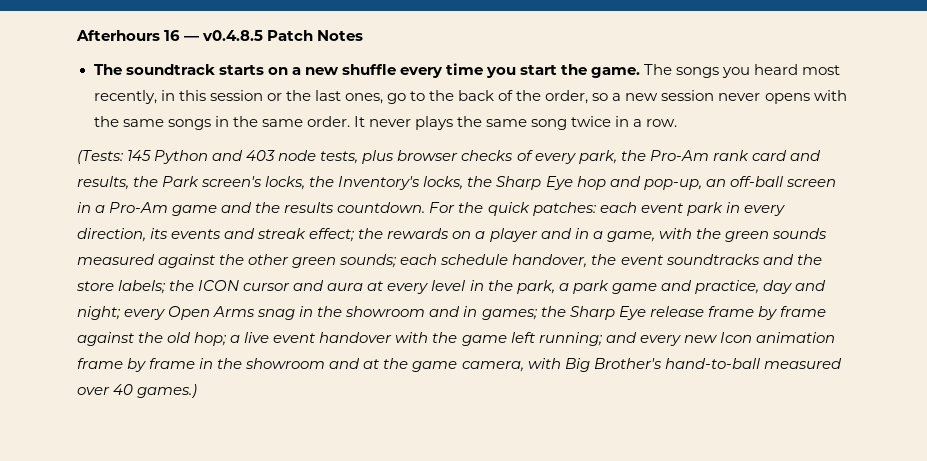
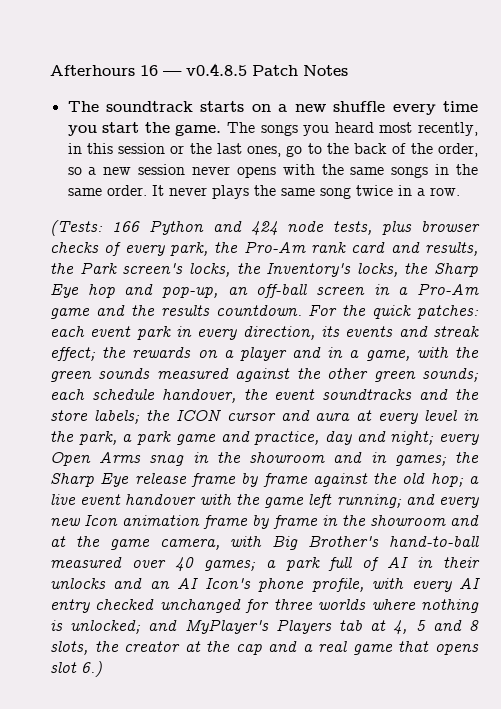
[127,150,152,161] 145 -> [111,221,140,232] 166
[246,150,276,161] 403 -> [250,221,278,236] 424
[137,384,198,398] games.) -> [203,557,480,571] [50,578,481,592] [50,599,479,613] [50,619,479,635] [50,641,479,655] [50,661,102,677] games; a park full of AI in their unlocks and an AI Icon's phone profile, with every AI entry checked unchanged for three worlds where nothing is unlocked; and MyPlayer's Players tab at 4, 5 and 8 slots, the creator at the cap and a real game that opens slot 6.)

